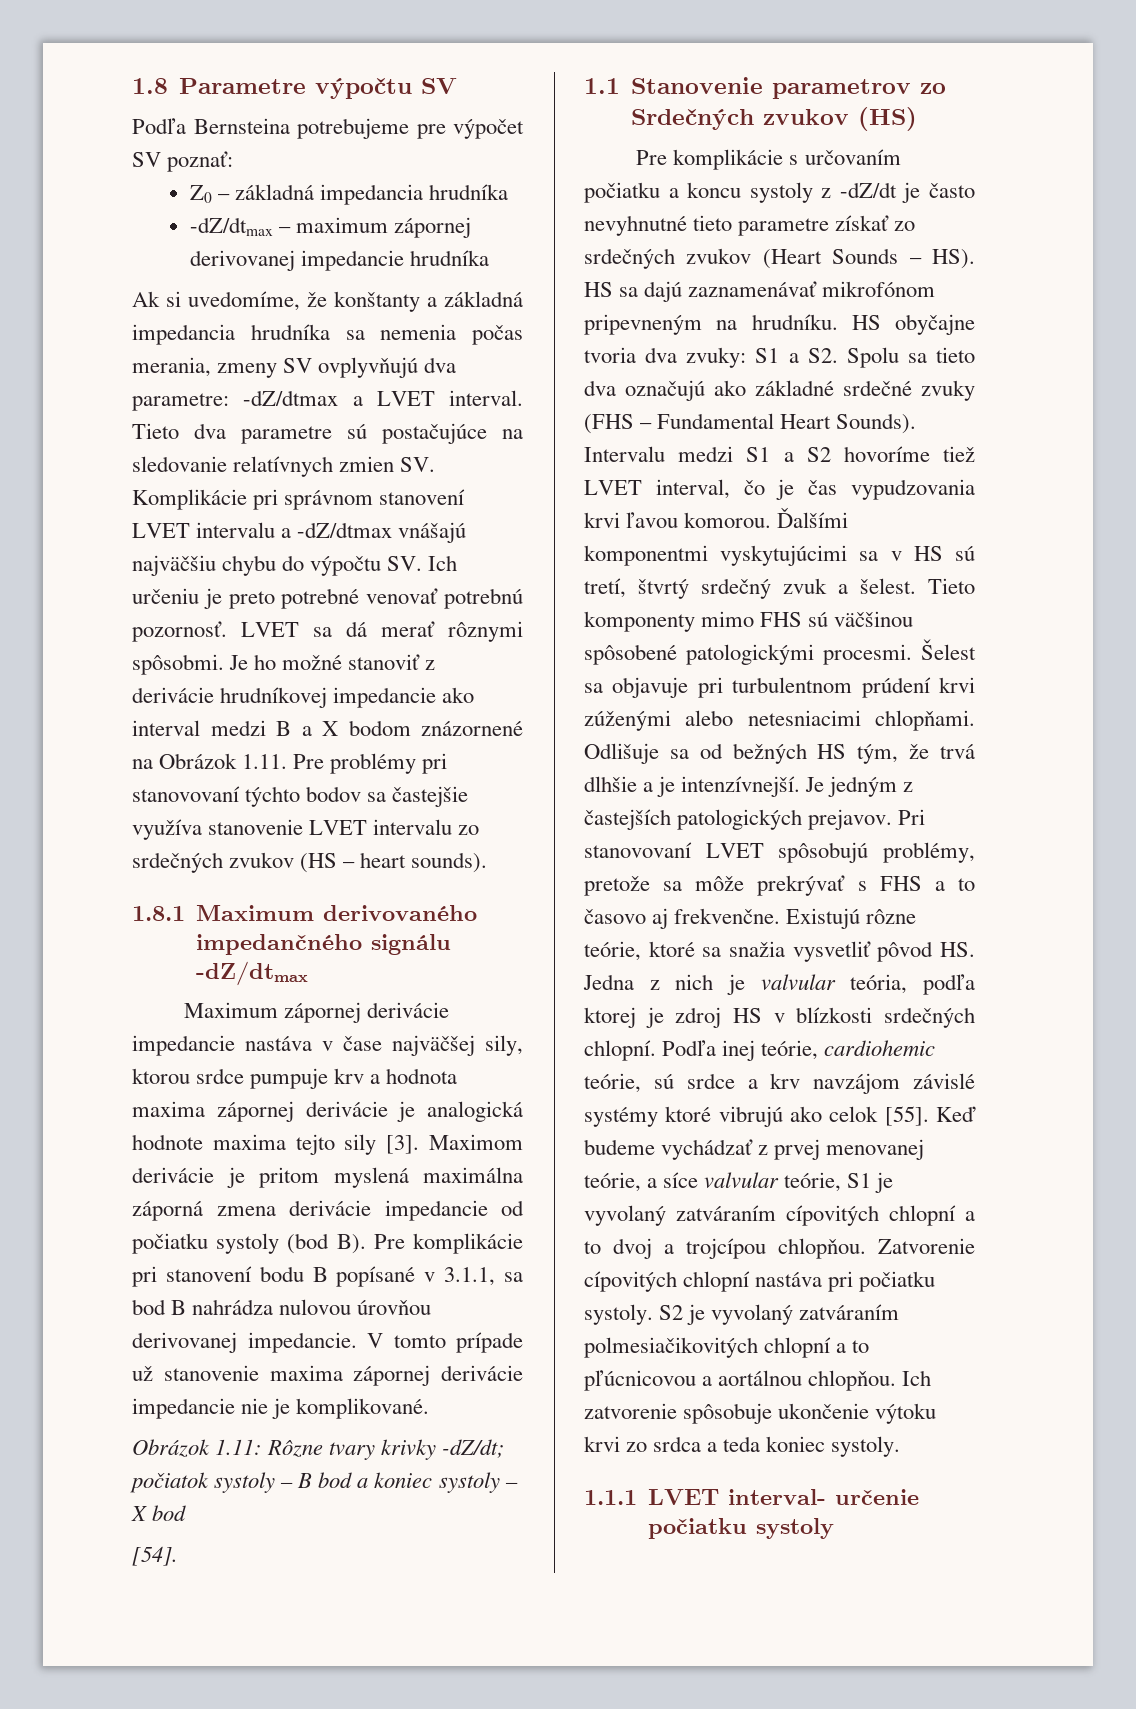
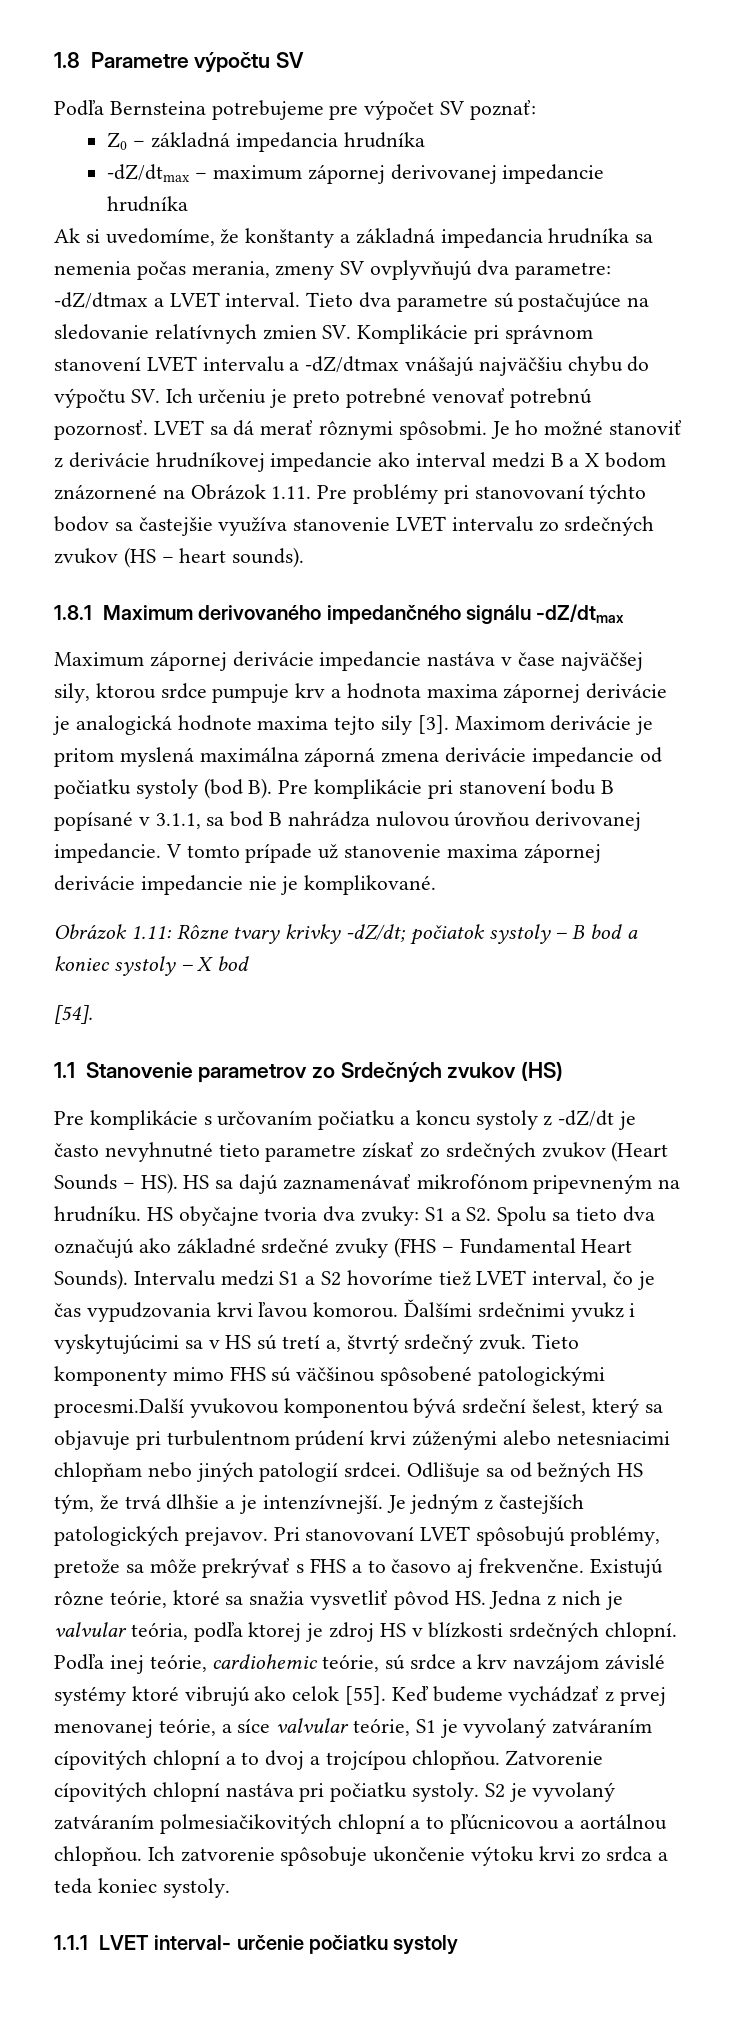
[584,545,708,566] komponentmi -> [477,1302,636,1322] srdečnimi yvukz i
[584,578,916,599] tretí, štvrtý srdečný zvuk a šelest. -> [282,1334,527,1354] tretí a, štvrtý srdečný zvuk.
[823,639,976,665] procesmi. Šelest -> [54,1398,639,1418] procesmi.Další yvukovou komponentou bývá srdeční šelest, který
[875,710,975,731] chlopňami. -> [54,1462,402,1482] chlopňam nebo jiných patologií srdcei.

